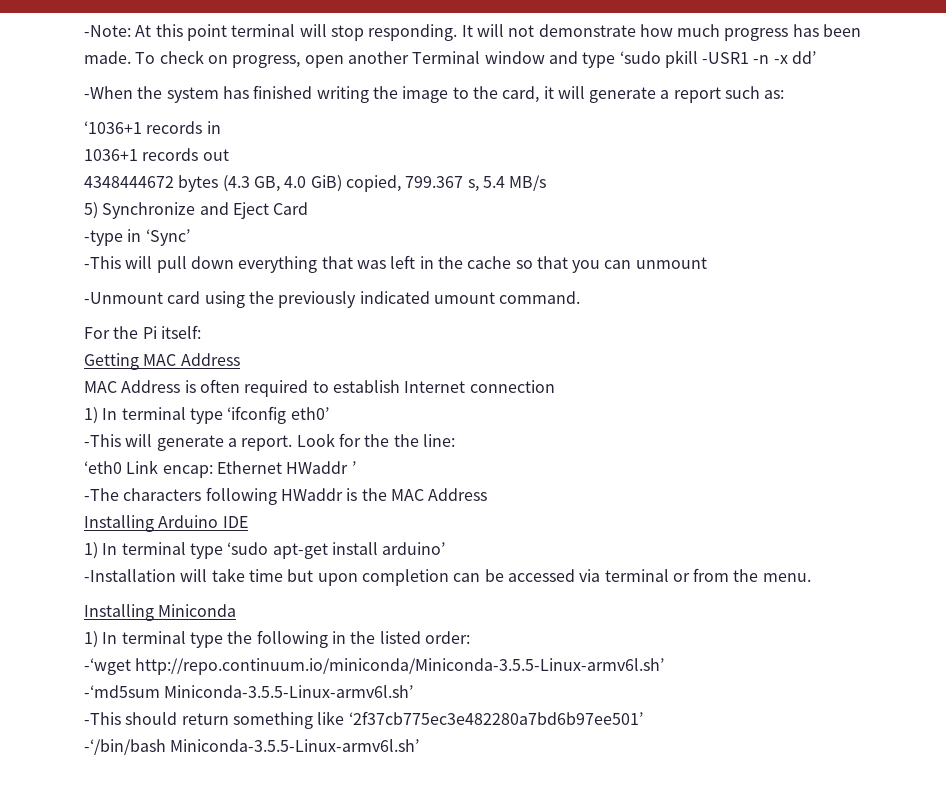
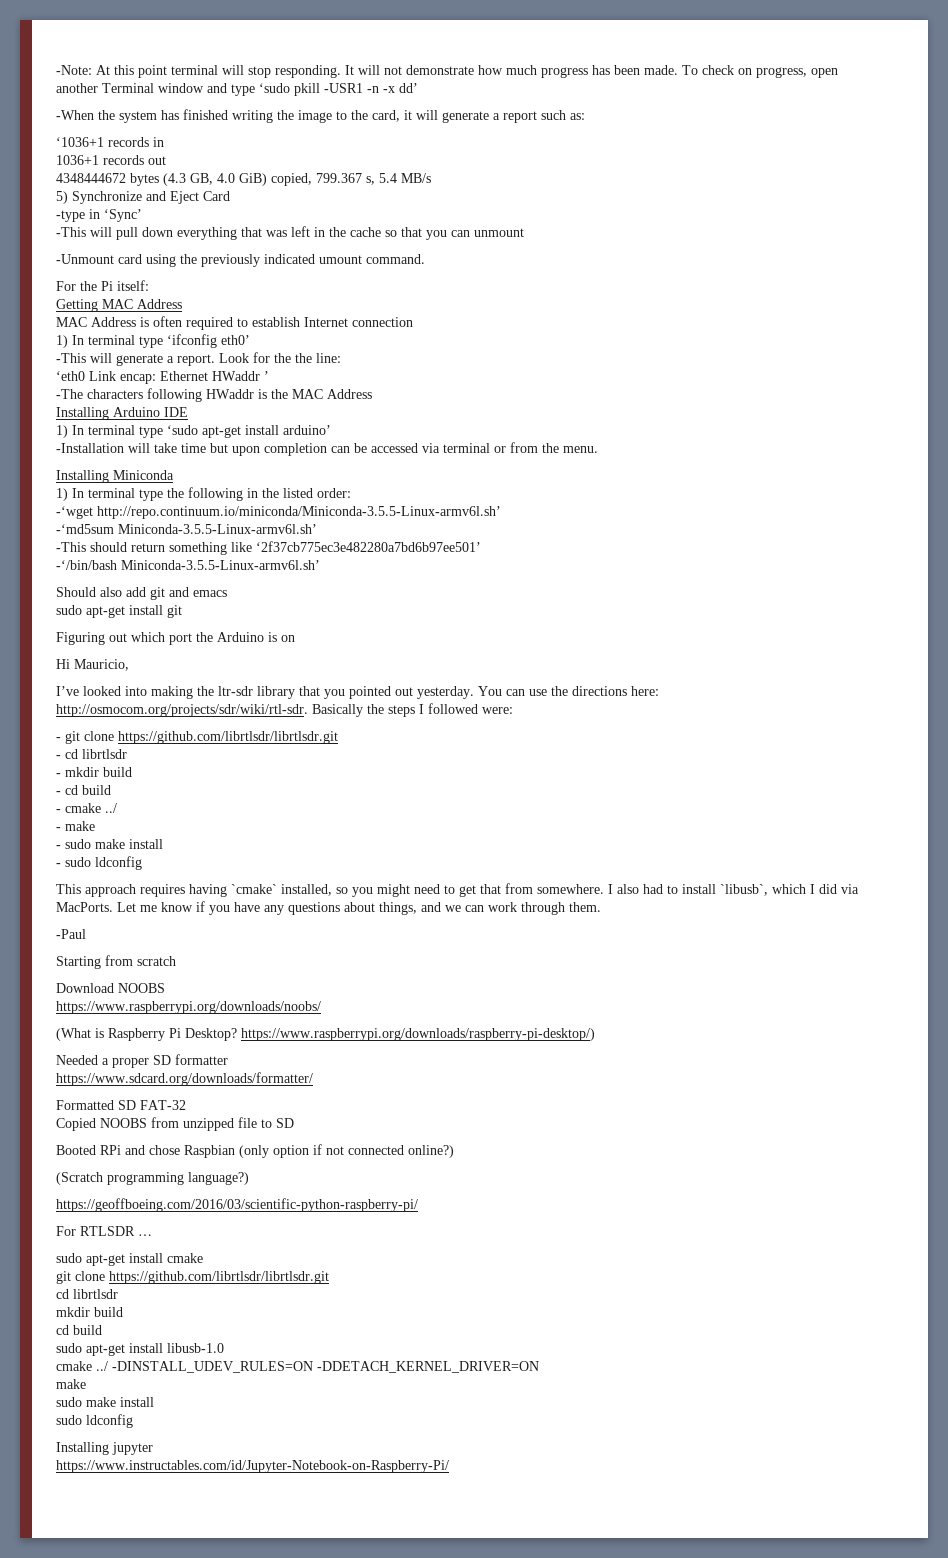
(420, 745) none -> [56,587,227,600] [56,605,182,618] [56,632,295,645] [56,659,129,671] [56,686,659,699] [56,703,513,717] [56,731,338,744] [56,749,127,759] [56,767,132,777] [56,785,111,795] [56,803,117,813] [56,821,95,831] [56,839,163,849] [56,856,142,870] [56,883,859,897] [56,901,601,915] [56,929,86,939] [56,955,176,969] [56,983,165,993] [56,1001,321,1014] [56,1028,595,1041] [56,1054,228,1068] [56,1072,313,1086] [56,1100,186,1110] [56,1117,294,1131] [56,1144,454,1158] [56,1172,249,1185] [56,1198,418,1212] [56,1226,152,1236] [56,1253,203,1266] [56,1271,329,1284] [56,1289,118,1299] [56,1307,123,1317] [56,1325,102,1335] [56,1343,224,1356] [56,1361,539,1373] [56,1379,86,1389] [56,1397,154,1407] [56,1414,133,1428] [56,1442,153,1455] [56,1460,449,1473] // Should also add git and emacs // sudo apt-get install git // Figuring out which port the Arduino is on // Hi Mauricio, // I’ve looked into making the ltr-sdr library that you pointed out yesterday. You can use the directions here: http://osmocom.org/projects/sdr/wiki/rtl-sdr. Basically the steps I followed were: // - git clone https://github.com/librtlsdr/librtlsdr.git // - cd librtlsdr // - mkdir build // - cd build // - cmake ../ // - make // - sudo make install // - sudo ldconfig // This approach requires having `cmake` installed, so you might need to get that from somewhere. I also had to install `libusb`, which I did via MacPorts. Let me know if you have any questions about things, and we can work through them. // -Paul // Starting from scratch // Download NOOBS // https://www.raspberrypi.org/downloads/noobs/ // (What is Raspberry Pi Desktop? https://www.raspberrypi.org/downloads/raspberry-pi-desktop/) // Needed a proper SD formatter // https://www.sdcard.org/downloads/formatter/ // Formatted SD FAT-32 // Copied NOOBS from unzipped file to SD // Booted RPi and chose Raspbian (only option if not connected online?) // (Scratch programming language?) // https://geoffboeing.com/2016/03/scientific-python-raspberry-pi/ // For RTLSDR … // sudo apt-get install cmake // git clone https://github.com/librtlsdr/librtlsdr.git // cd librtlsdr // mkdir build // cd build // sudo apt-get install libusb-1.0 // cmake ../ -DINSTALL_UDEV_RULES=ON -DDETACH_KERNEL_DRIVER=ON // make // sudo make install // sudo ldconfig // Installing jupyter // https://www.instructables.com/id/Jupyter-Notebook-on-Raspberry-Pi/

